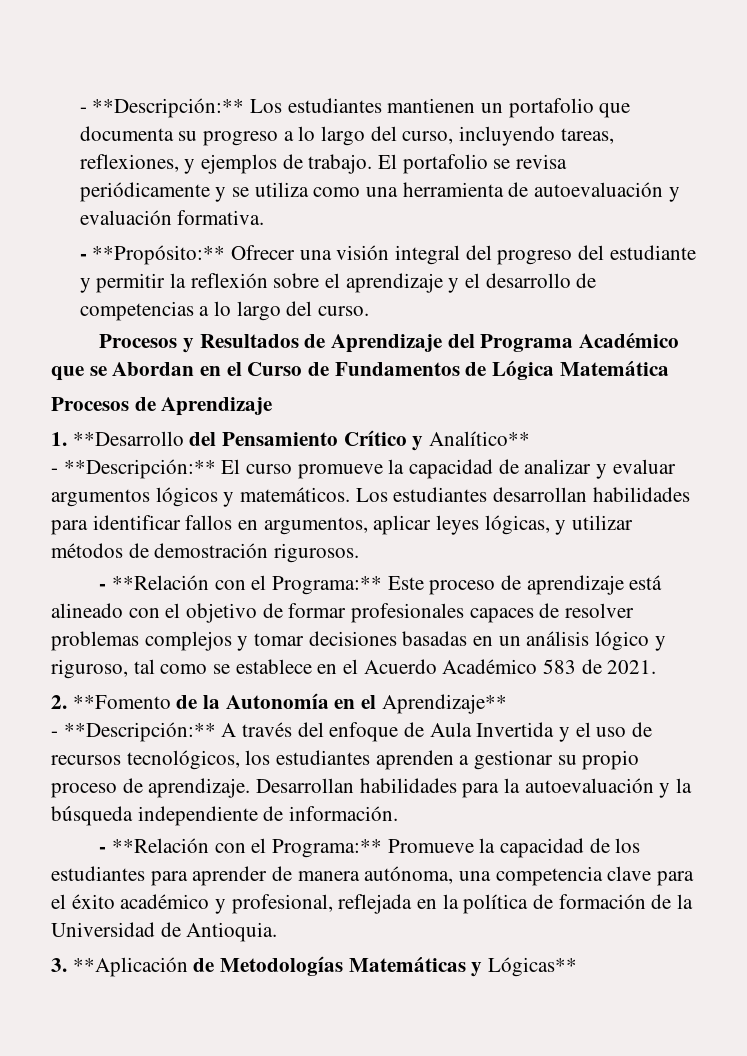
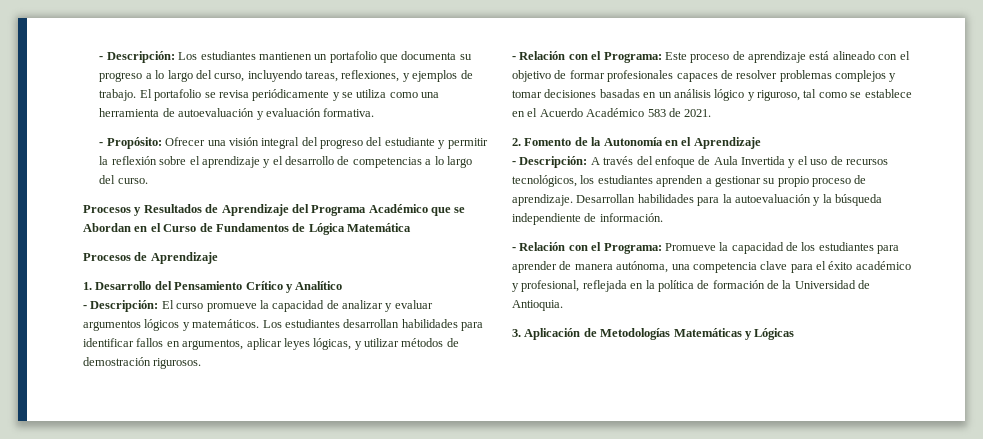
[79,98,245,118] - **Descripción:** -> [99,51,175,63] - Descripción:
[92,245,226,265] **Propósito:** -> [106,137,162,149] Propósito:
[72,431,184,446] **Desarrollo -> [95,281,152,290] Desarrollo
[429,431,531,446] [51,459,216,479] Analítico** // - **Descripción:** -> [295,281,343,290] [83,300,159,312] Analítico // - Descripción:
[112,575,383,595] **Relación con el Programa:** -> [519,51,662,63] Relación con el Programa:
[72,695,171,709] **Fomento -> [524,138,572,146] Fomento
[381,694,507,714] [51,722,216,742] Aprendizaje** // - **Descripción:** -> [693,137,761,149] [512,156,588,168] Aprendizaje // - Descripción:
[112,838,383,858] **Relación con el Programa:** -> [519,242,662,254] Relación con el Programa:
[72,957,188,977] **Aplicación -> [524,328,581,340] Aplicación
[488,957,578,977] Lógicas** -> [754,328,795,340] Lógicas

